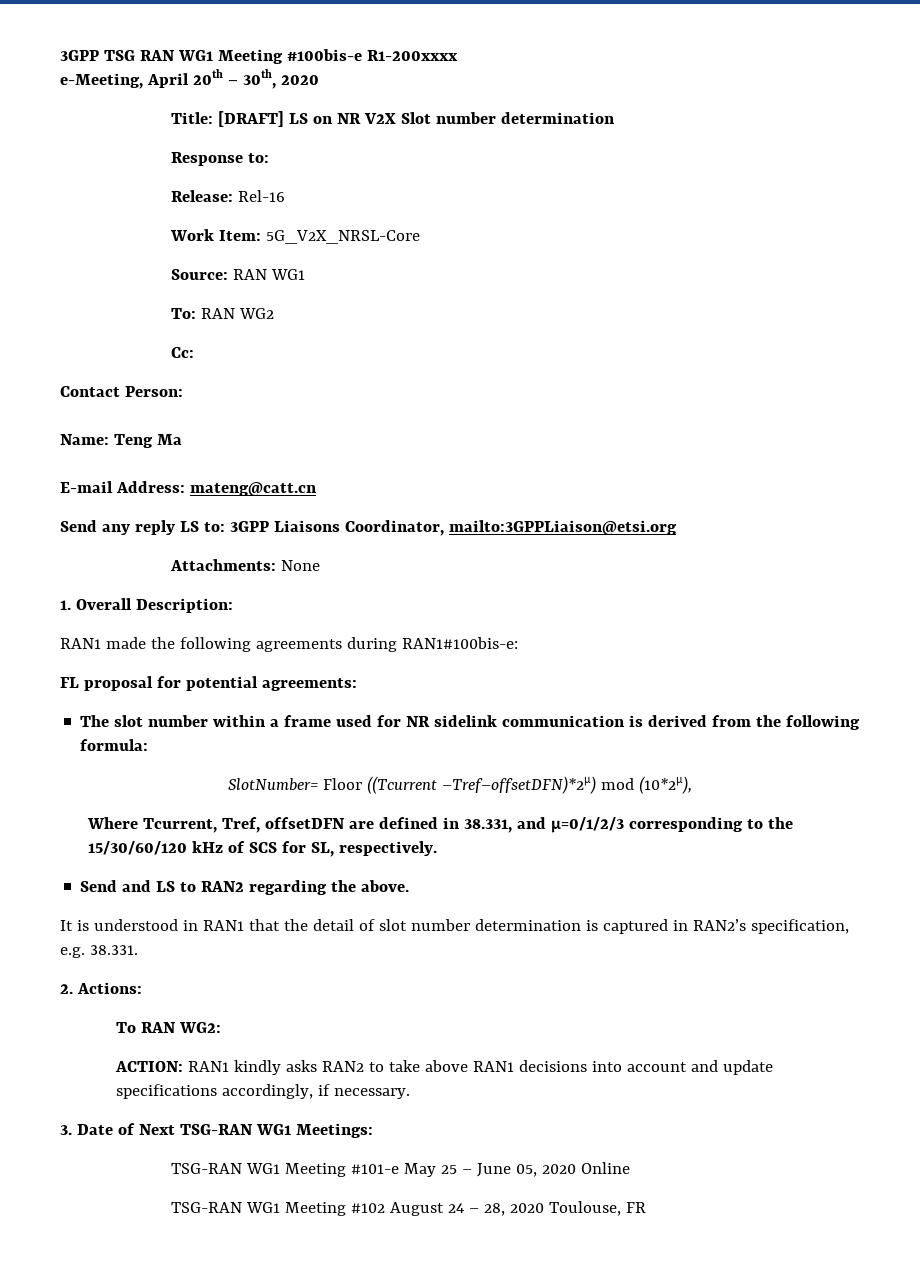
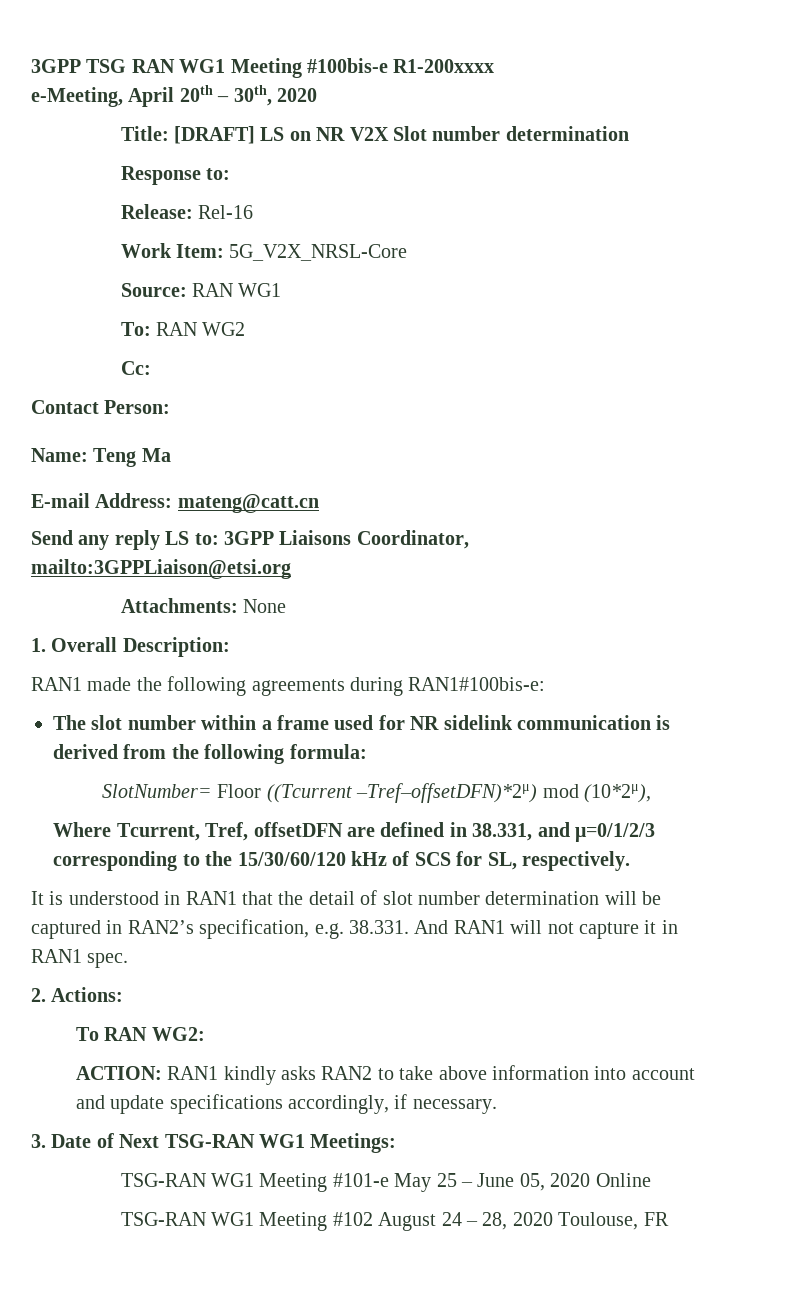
[60,676,357,691] // FL proposal for potential agreements: -> (546, 684) none
[80,880,410,895] // Send and LS to RAN2 regarding the above. -> (631, 861) none
[585,920,598,931] is -> [604,891,662,905] will be
(138, 950) none -> [414,920,678,939] [31,949,129,968] And RAN1 will not capture it in RAN1 spec.
[472,1060,587,1072] RAN1 decisions -> [492,1065,590,1080] information

